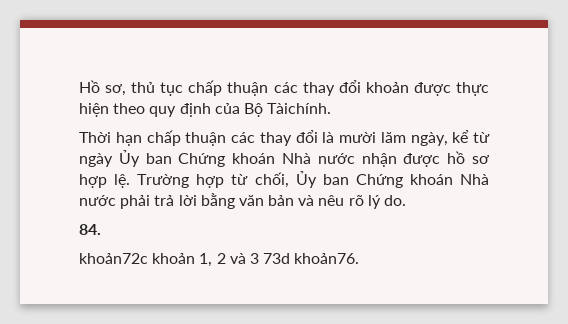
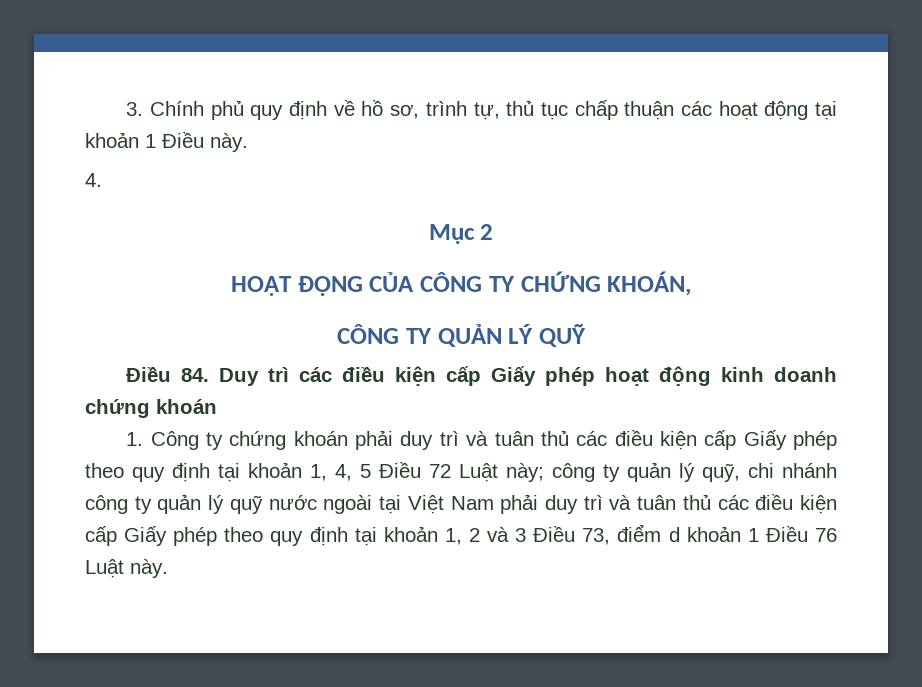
[79,80,127,96] Hồ sơ, -> [126,100,500,120] 3. Chính phủ quy định về hồ sơ, trình tự,
[302,80,489,96] [79,103,332,117] [79,130,490,146] [79,150,490,167] [79,171,489,188] [79,193,407,209] [79,224,101,235] [79,253,148,264] thay đổi khoản được thực hiện theo quy định của Bộ Tàichính. // Thời hạn chấp thuận các thay đổi là mười lăm ngày, kể từ ngày Ủy ban Chứng khoán Nhà nước nhận được hồ sơ hợp lệ. Trường hợp từ chối, Ủy ban Chứng khoán Nhà nước phải trả lời bằng văn bản và nêu rõ lý do. // 84. // khoản72c -> [718,101,838,120] [85,132,248,152] [85,173,102,187] [428,224,494,244] [230,271,692,296] [337,324,586,347] [126,366,838,386] [85,399,217,418] [126,430,837,450] [85,462,837,482] [85,494,837,514] [85,526,377,546] hoạt động tại khoản 1 Điều này. // 4. // Mục 2 // HOẠT ĐỘNG CỦA CÔNG TY CHỨNG KHOÁN, // CÔNG TY QUẢN LÝ QUỸ // Điều 84. Duy trì các điều kiện cấp Giấy phép hoạt động kinh doanh chứng khoán // 1. Công ty chứng khoán phải duy trì và tuân thủ các điều kiện cấp Giấy phép theo quy định tại khoản 1, 4, 5 Điều 72 Luật này; công ty quản lý quỹ, chi nhánh công ty quản lý quỹ nước ngoài tại Việt Nam phải duy trì và tuân thủ các điều kiện cấp Giấy phép theo quy định tại
[263,253,360,264] 73d khoản76. -> [533,524,837,545] [85,559,168,578] Điều 73, điểm d khoản 1 Điều 76 Luật này.

